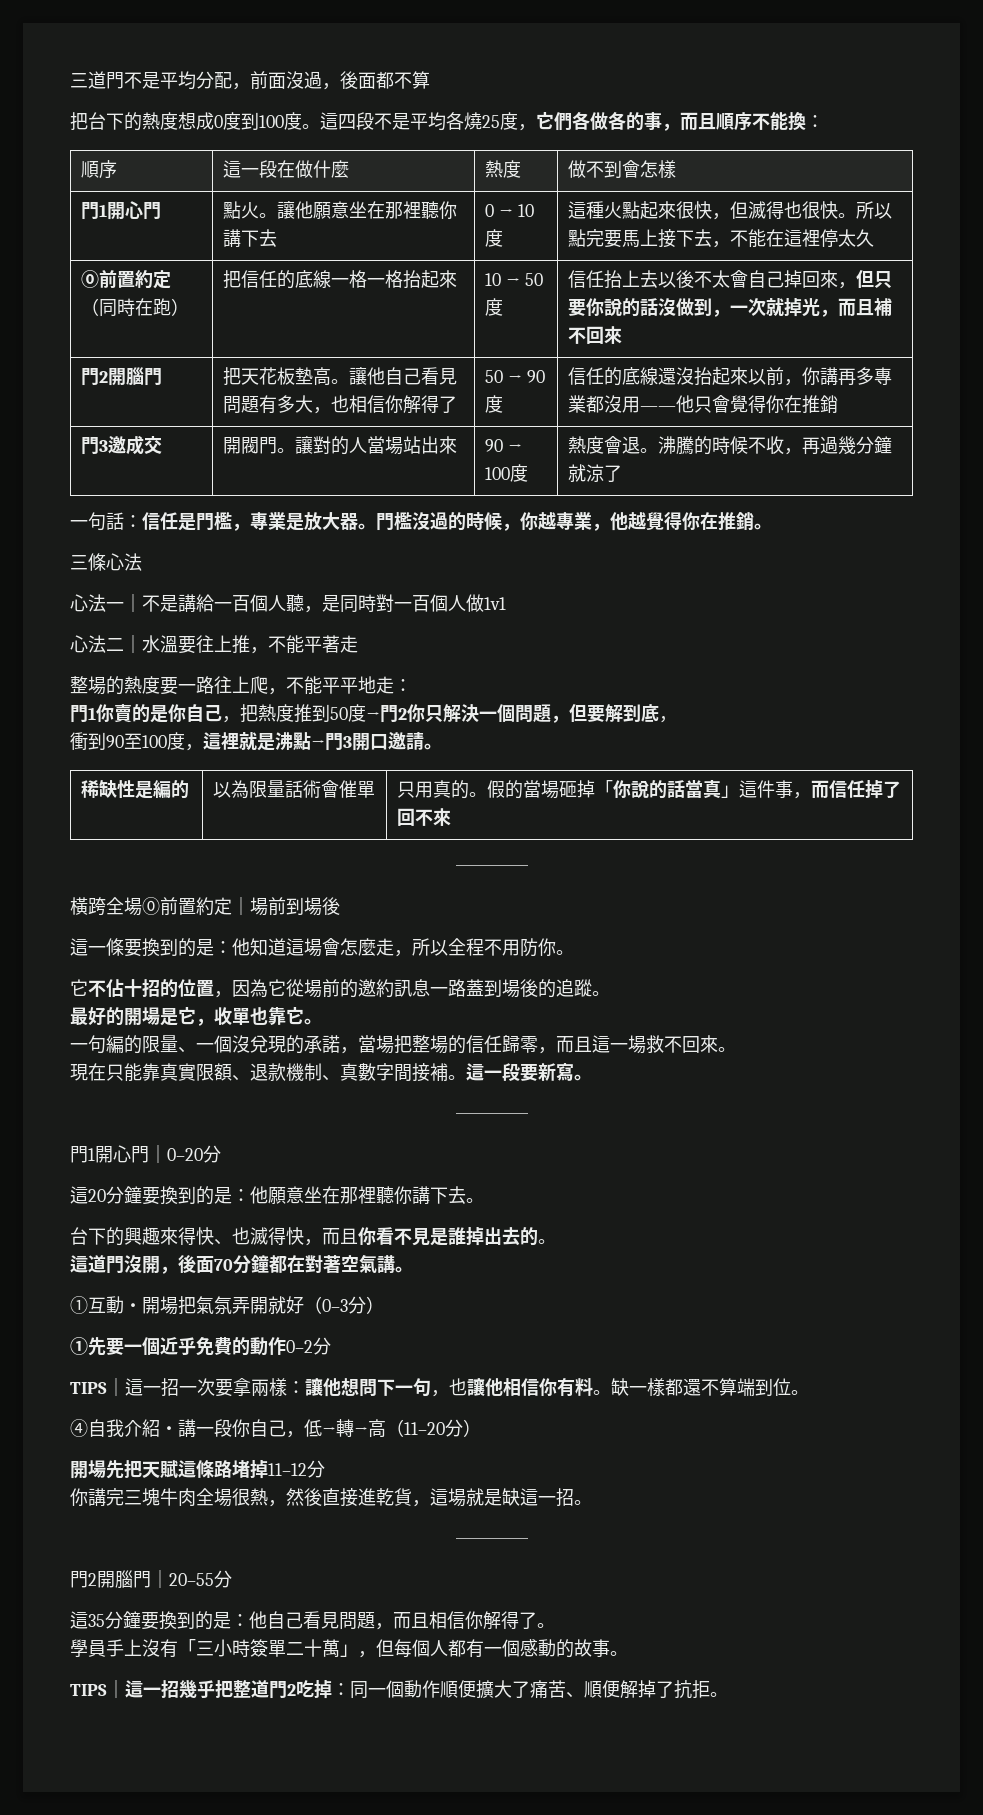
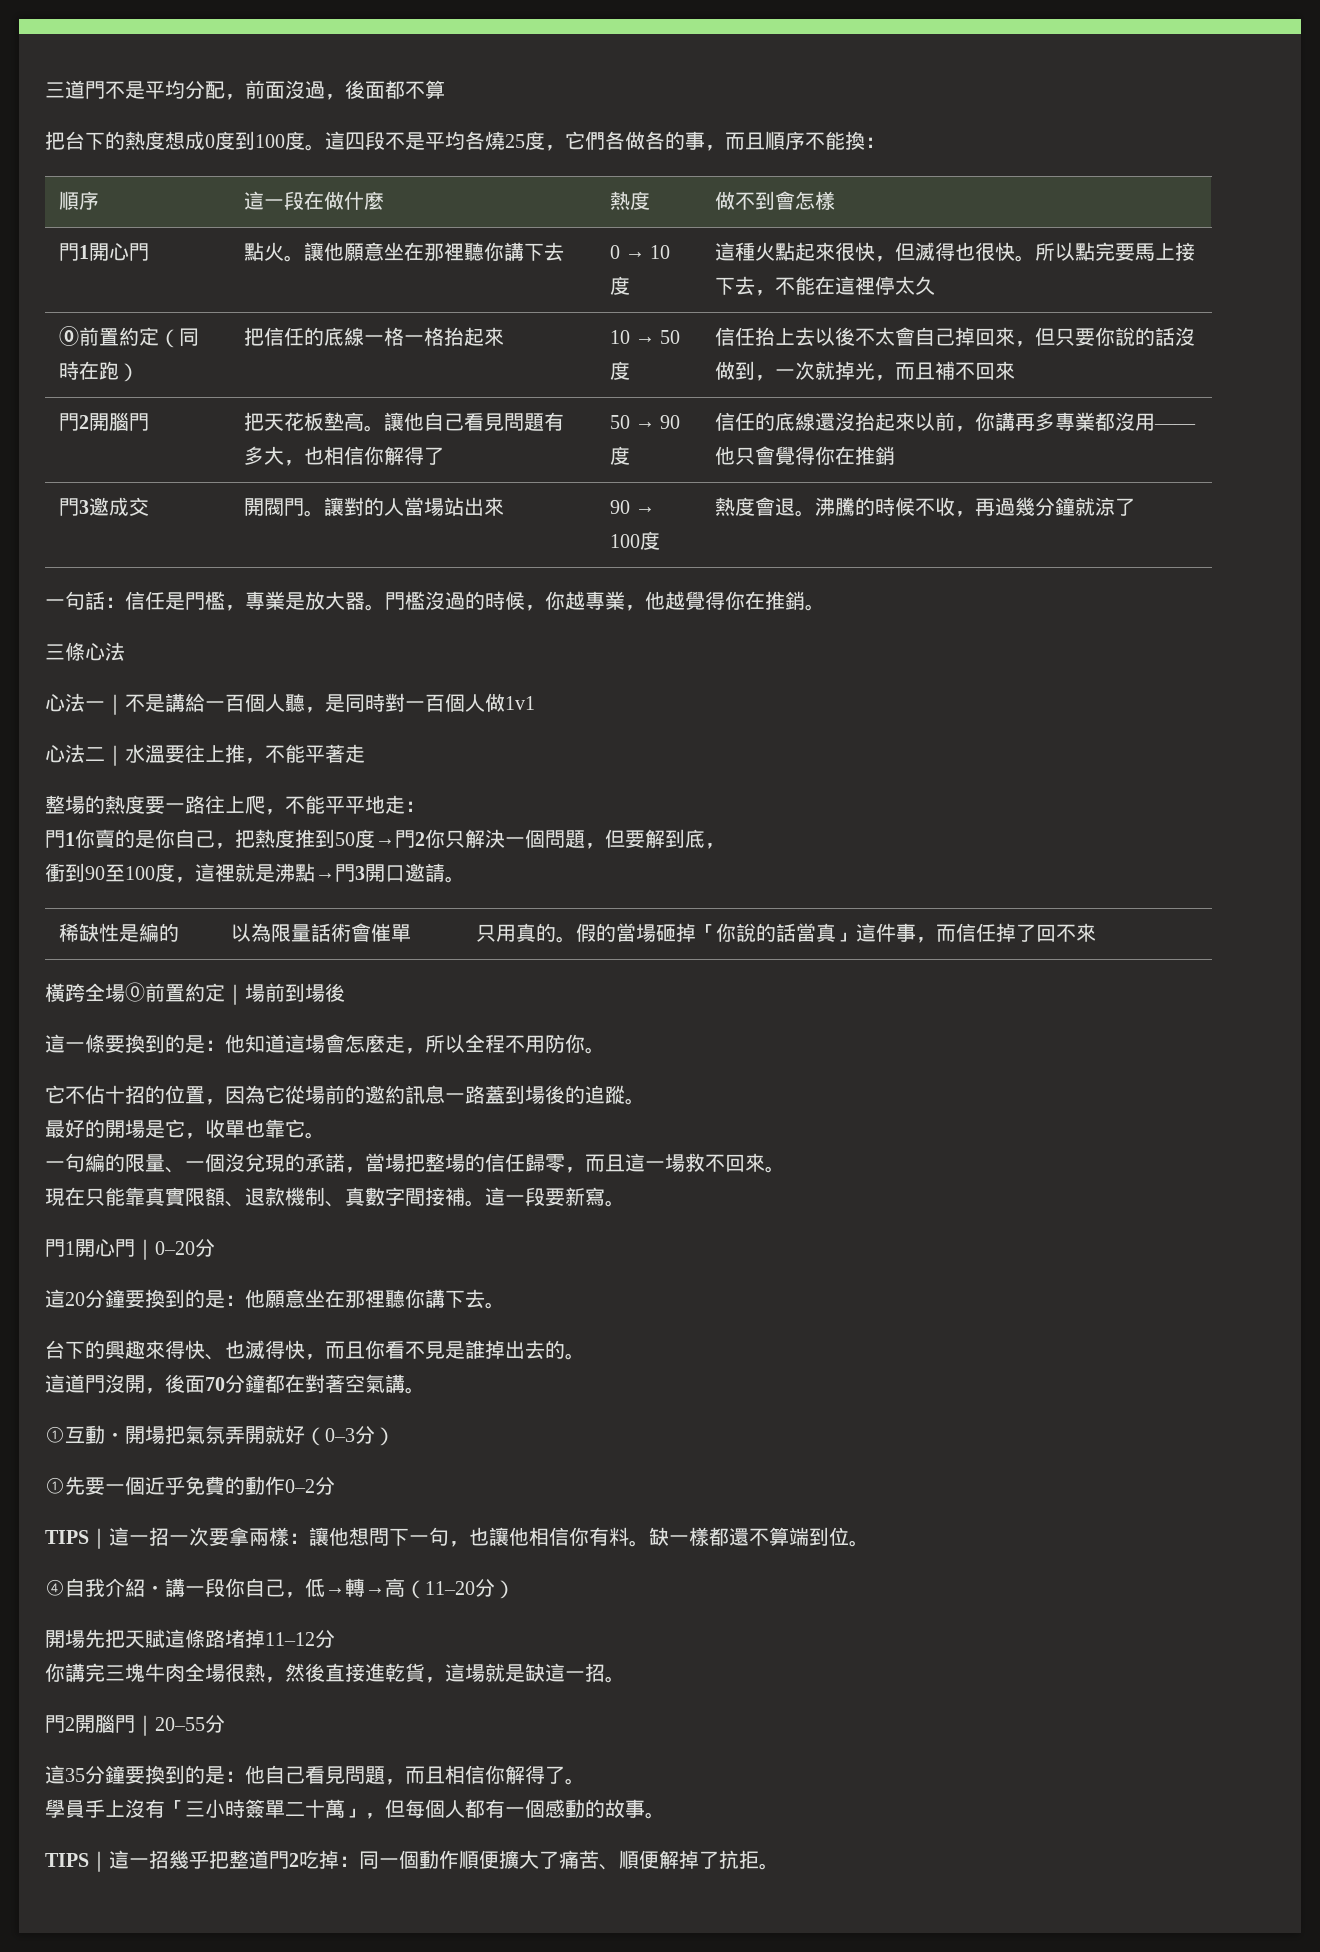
[455,865,528,872] // ──── -> (1096, 932) none
[455,1113,528,1120] // ──── -> (625, 1203) none
[455,1538,528,1545] // ──── -> (625, 1679) none

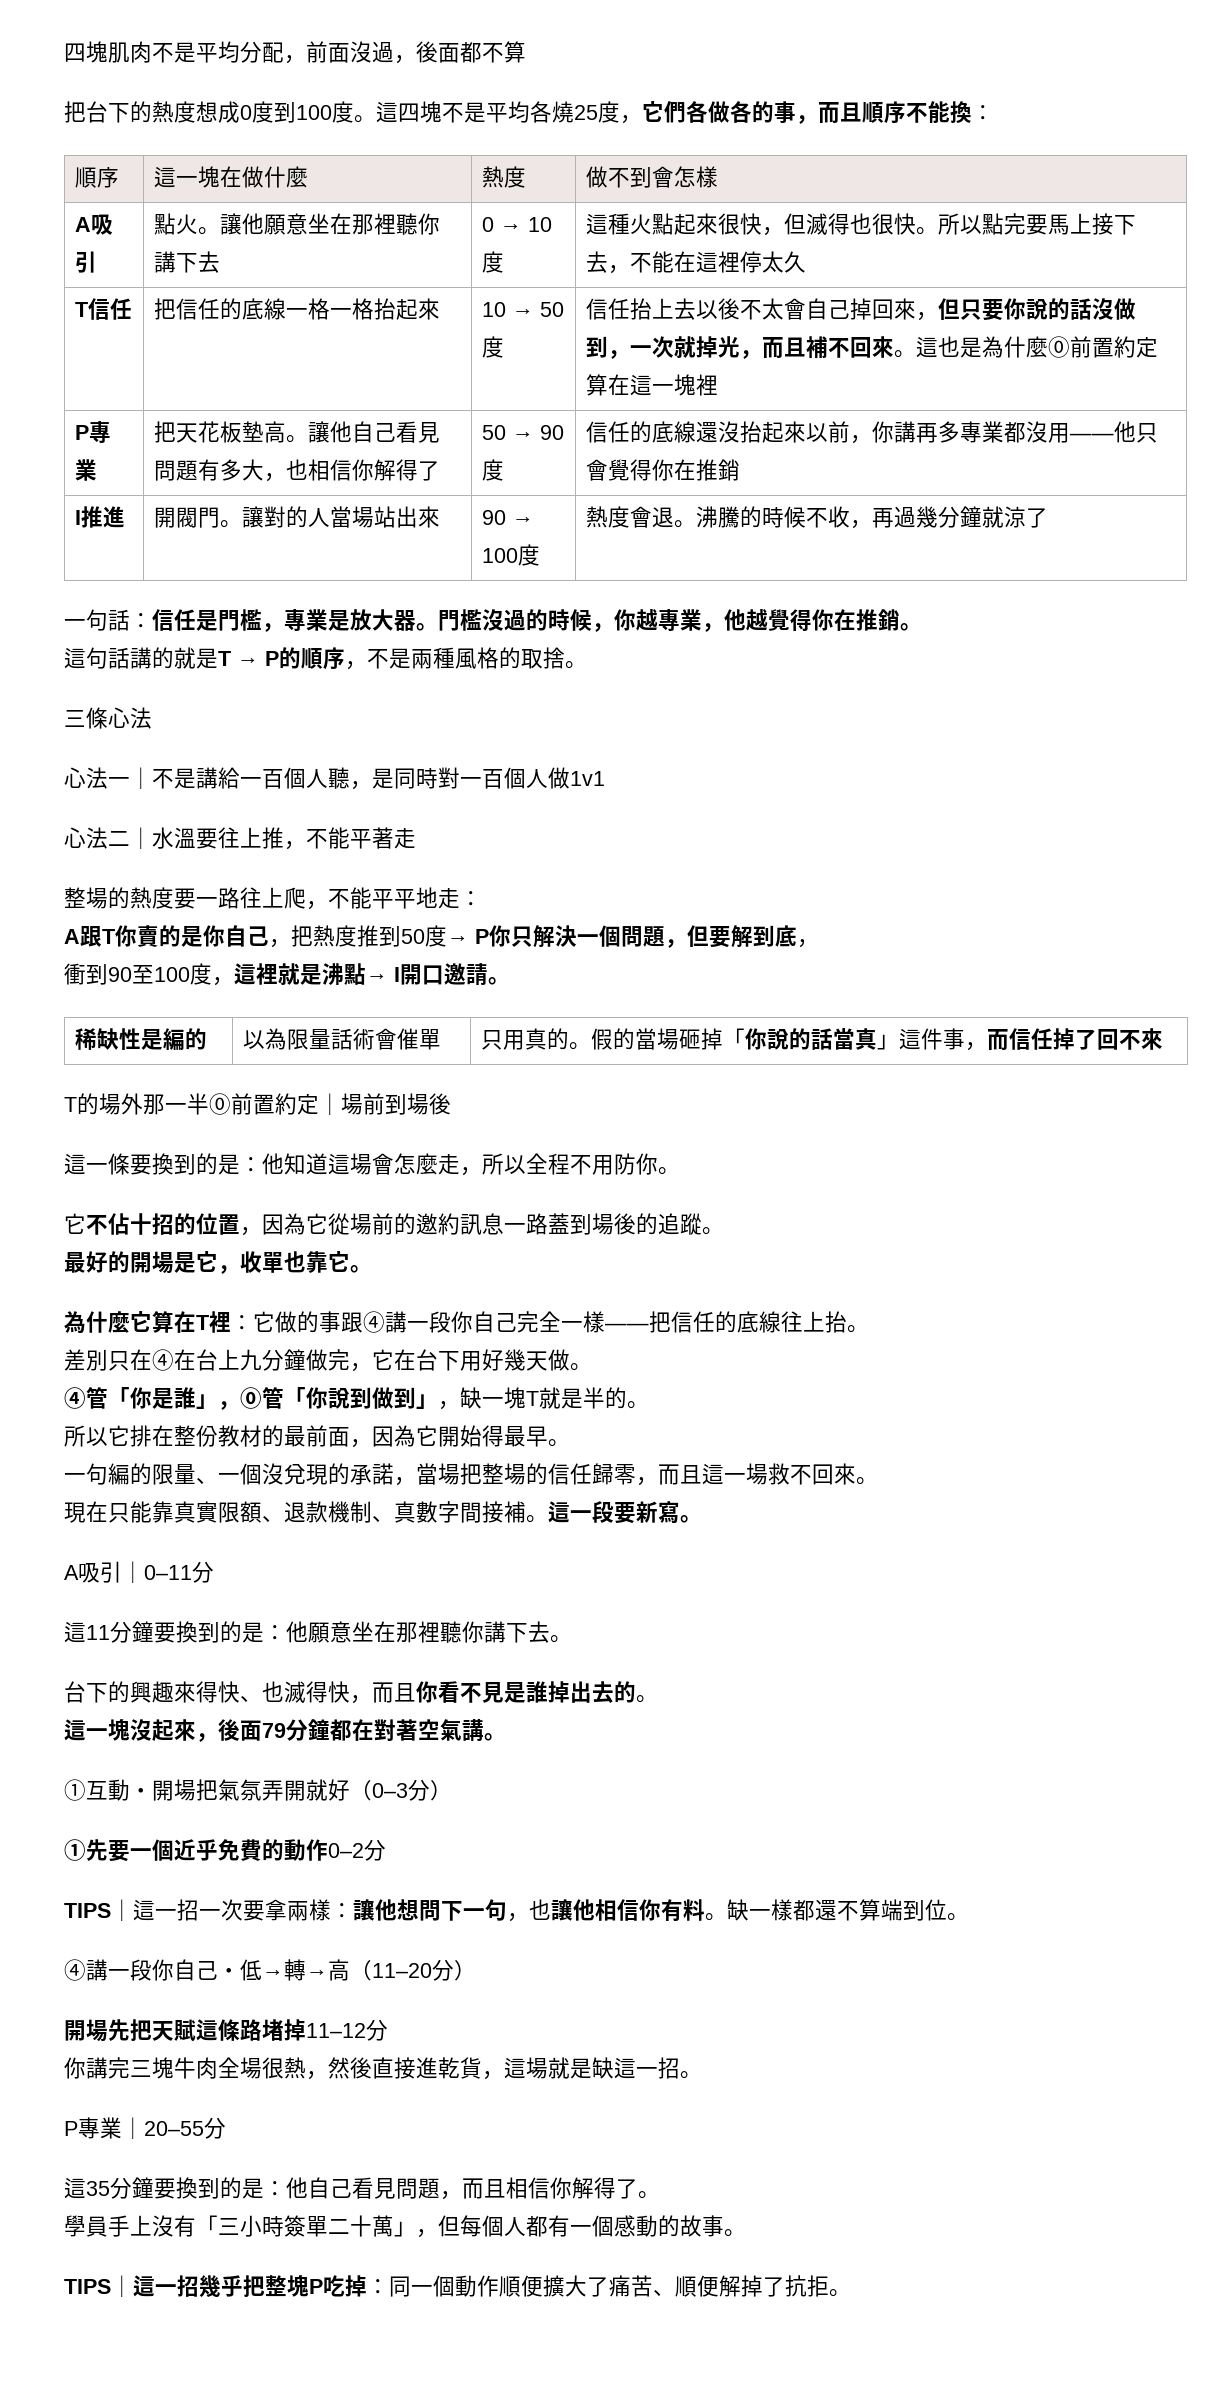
[45,80,105,99] 三道門 -> [64,41,152,63] 四塊肌肉
[365,131,385,150] 段 -> [420,101,442,123] 塊
[283,191,304,210] 段 -> [198,166,221,188] 塊
[58,243,149,261] 門1開心門 -> [75,214,114,235] [75,251,98,273] A吸引
[58,326,199,348] [58,361,139,382] ⓪前置約定（同時在跑） -> [75,298,133,320] T信任
[58,412,149,431] // 門2開腦門 -> [894,336,1159,358] [586,374,719,396] [75,421,112,443] [75,459,98,481] 。這也是為什麼⓪前置約定算在這一塊裡 // P專業
[58,497,149,516] 門3邀成交 -> [75,506,126,528] I推進
(825, 607) none -> [64,647,587,670] // 這句話講的就是T → P的順序，不是兩種風格的取捨。
[45,830,75,848] 門1 -> [64,926,115,947] A跟T
[395,830,425,848] 門2 -> [475,929,489,944] P
[335,864,365,882] 門3 -> [394,967,400,982] I
[45,983,125,1003] 橫跨全場 -> [64,1093,209,1115] T的場外那一半
(325, 1135) none -> [64,1311,869,1334] [64,1349,592,1372] [64,1387,649,1410] [64,1425,570,1448] // 為什麼它算在T裡：它做的事跟④講一段你自己完全一樣——把信任的底線往上抬。 // 差別只在④在台上九分鐘做完，它在台下用好幾天做。 // ④管「你是誰」，⓪管「你說到做到」，缺一塊T就是半的。 // 所以它排在整份教材的最前面，因為它開始得最早。
[45,1238,215,1260] [45,1289,85,1308] 門1開心門｜0–20分 // 這20 -> [64,1561,214,1583] [64,1621,110,1643] A吸引｜0–11分 // 這11
[65,1374,225,1394] 道門沒開，後面70 -> [86,1719,286,1742] 一塊沒起來，後面79
[65,1578,305,1598] 自我介紹・講一段你自己， -> [86,1959,240,1981] 講一段你自己・
[45,1714,135,1733] 門2開腦門 -> [64,2117,122,2139] P專業
[249,1850,299,1869] 道門2 -> [287,2275,323,2297] 塊P

